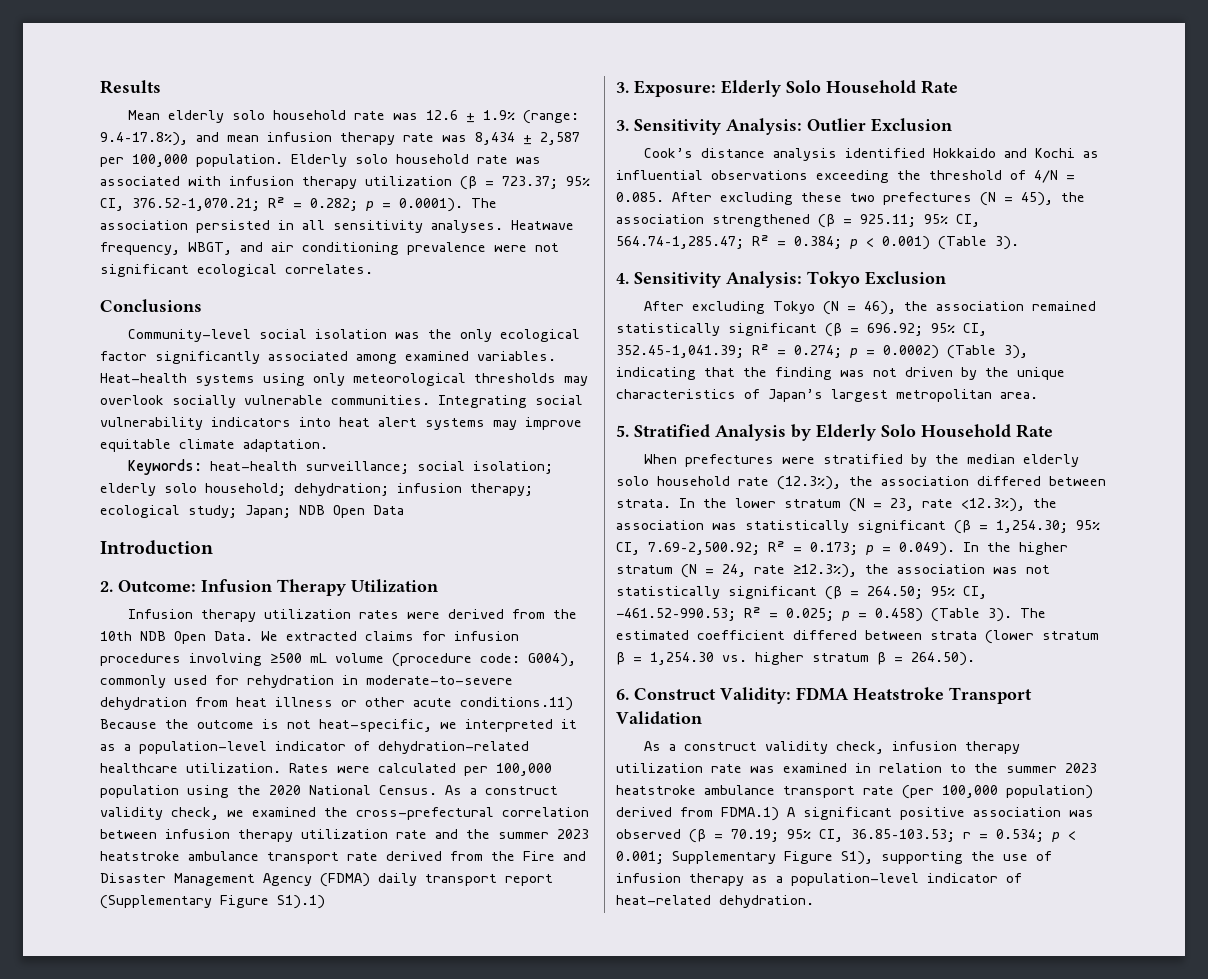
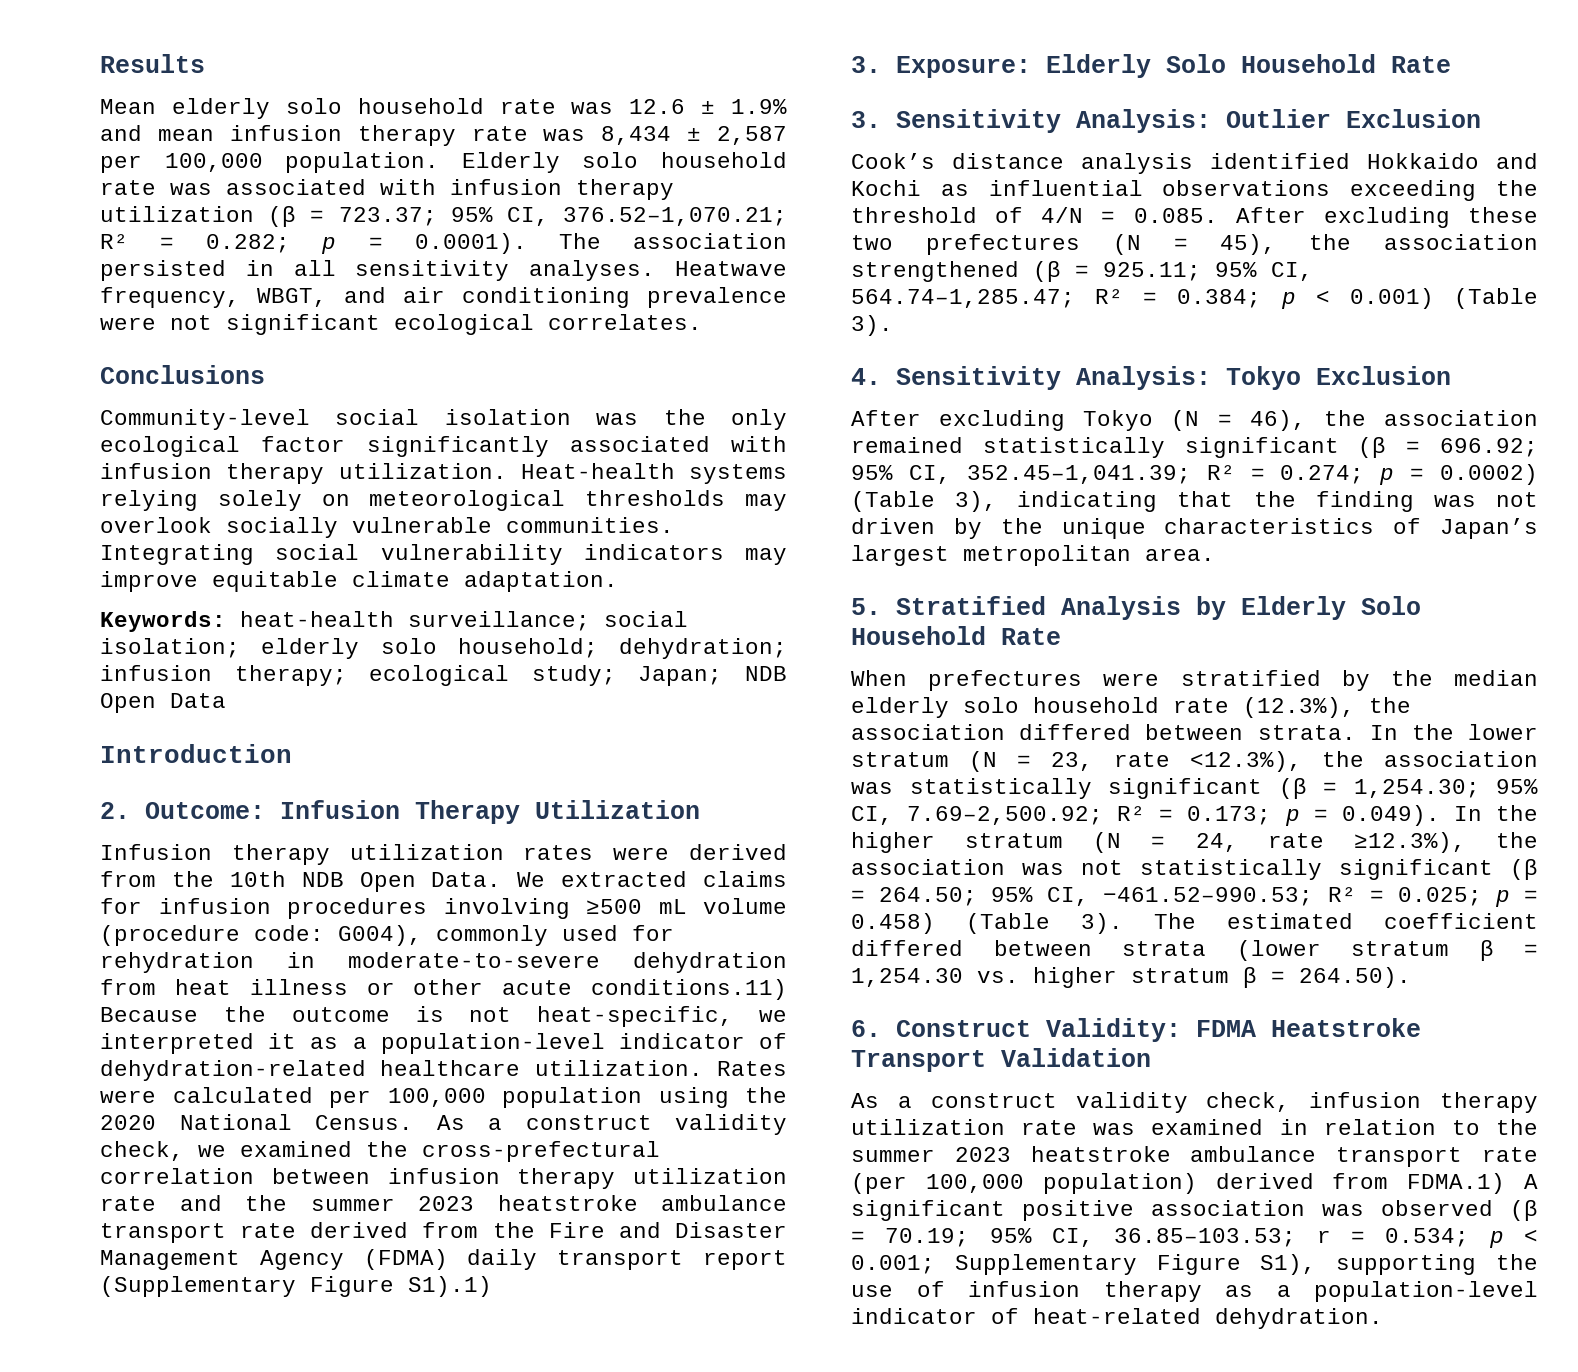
[523,110,580,124] [100,132,188,146] (range: 9.4–17.8%), -> (787, 106) none
[356,351,556,364] [100,373,345,386] among examined variables. Heat-health systems using only -> [731,436,787,452] [100,463,787,484] [100,490,350,511] with infusion therapy utilization. Heat-health systems relying solely on
[299,417,485,430] into heat alert systems -> (724, 552) none

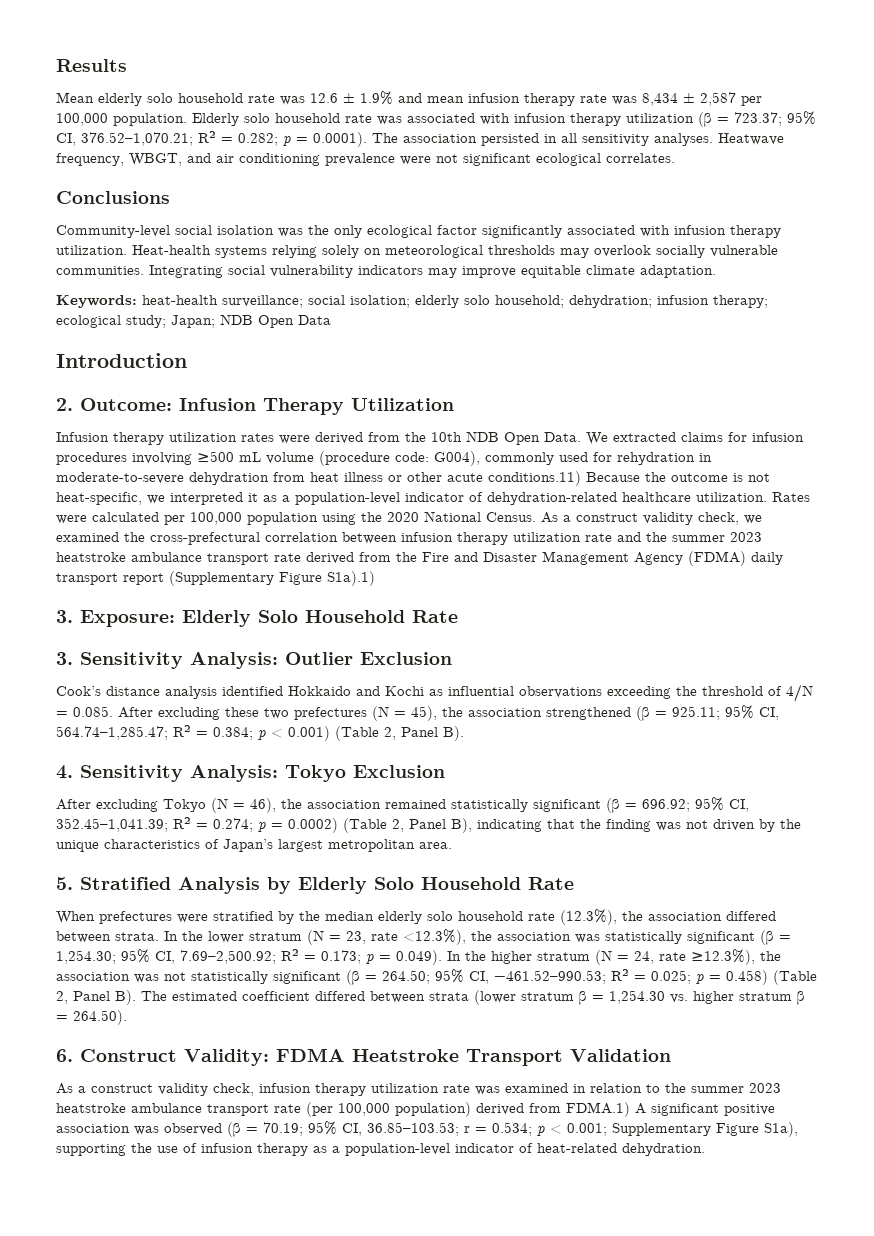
[408,1276,492,1297] S1).1) -> [327,571,375,586] S1a).1)
[851,315,893,336] 3). -> [384,726,464,741] 2, Panel B).
[955,491,998,512] 3), -> [392,818,472,833] 2, Panel B),
[1081,913,1123,934] 3). -> [56,990,136,1005] 2, Panel B).
[1260,1254,1317,1275] S1), -> [764,1122,798,1137] S1a),

